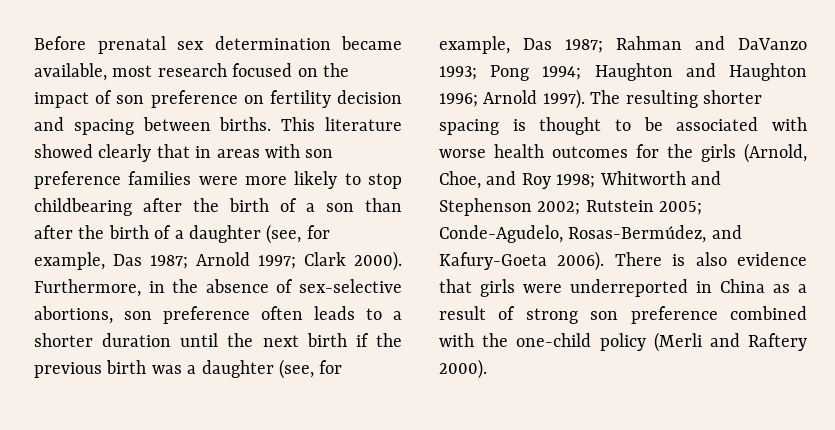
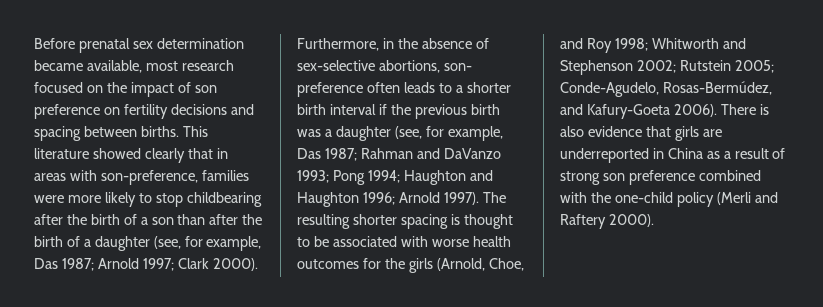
[336,90,402,104] decision -> [170,104,227,115] decisions
[305,149,334,158] [34,171,121,189] son preference -> [100,170,198,185] son-preference,
[124,311,152,320] son -> [443,63,472,71] son-
[102,333,347,347] duration until the next birth -> [297,104,376,115] birth interval
[523,284,562,293] were -> [702,129,722,137] are

